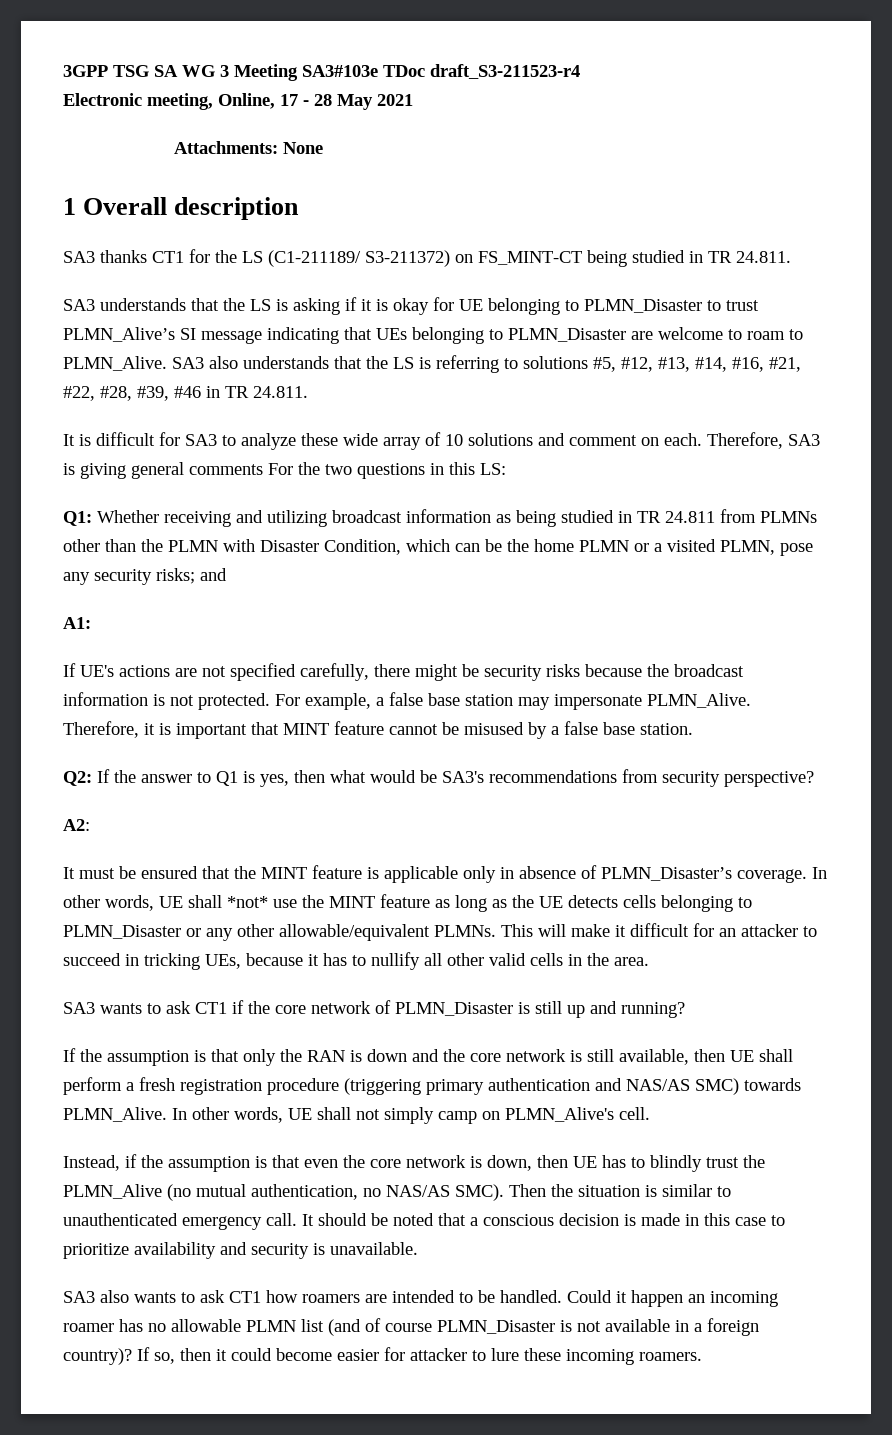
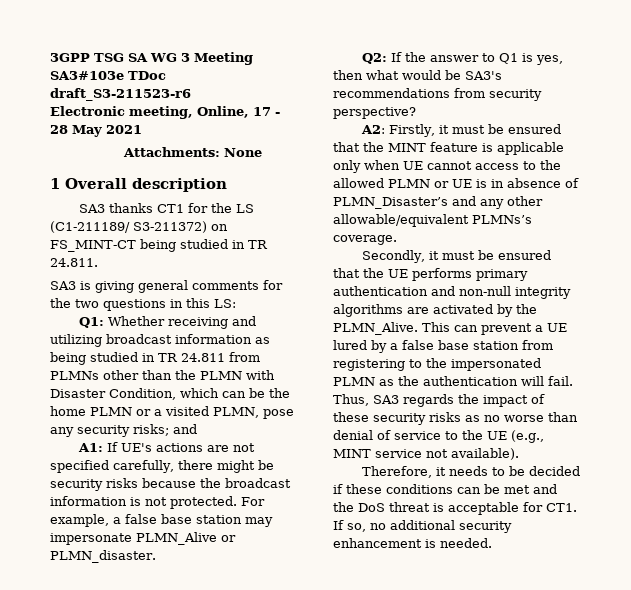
[430,64,580,79] draft_S3-211523-r4 -> [50,88,191,101] draft_S3-211523-r6
[100,297,759,315] [63,327,803,344] [63,355,801,373] [63,386,308,401] [63,432,820,450] understands that the LS is asking if it is okay for UE belonging to PLMN_Disaster to trust PLMN_Alive’s SI message indicating that UEs belonging to PLMN_Disaster are welcome to roam to PLMN_Alive. SA3 also understands that the LS is referring to solutions #5, #12, #13, #14, #16, #21, #22, #28, #39, #46 in TR 24.811. // It is difficult for SA3 to analyze these wide array of 10 solutions and comment on each. Therefore, SA3 -> (76, 285) none
[268,463,293,475] For -> [263,280,283,290] for
(91, 623) // -> (104, 447) none
[647,693,751,708] [63,721,693,739] PLMN_Alive. Therefore, it is important that MINT feature cannot be misused by a false base station. -> [136,532,236,545] [50,550,156,563] PLMN_Alive or PLMN_disaster.
[63,867,75,879] // It -> [389,124,450,137] Firstly, it
[500,865,827,883] [63,894,752,912] [63,923,817,941] [63,952,649,970] [63,1000,685,1018] [63,1048,793,1066] [63,1077,801,1095] [63,1107,650,1124] [63,1154,765,1172] [63,1184,731,1201] [63,1213,785,1230] [63,1242,418,1259] [63,1290,778,1307] [63,1318,759,1336] [63,1347,702,1365] in absence of PLMN_Disaster’s coverage. In other words, UE shall *not* use the MINT feature as long as the UE detects cells belonging to PLMN_Disaster or any other allowable/equivalent PLMNs. This will make it difficult for an attacker to succeed in tricking UEs, because it has to nullify all other valid cells in the area. // SA3 wants to ask CT1 if the core network of PLMN_Disaster is still up and running? // If the assumption is that only the RAN is down and the core network is still available, then UE shall perform a fresh registration procedure (triggering primary authentication and NAS/AS SMC) towards PLMN_Alive. In other words, UE shall not simply camp on PLMN_Alive's cell. // Instead, if the assumption is that even the core network is down, then UE has to blindly trust the PLMN_Alive (no mutual authentication, no NAS/AS SMC). Then the situation is similar to unauthenticated emergency call. It should be noted that a conscious decision is made in this case to prioritize availability and security is unavailable. // SA3 also wants to ask CT1 how roamers are intended to be handled. Could it happen an incoming roamer has no allowable PLMN list (and of course PLMN_Disaster is not available in a foreign country)? If so, then it could become easier for attacker to lure these incoming roamers. -> [364,160,561,170] [333,178,579,188] [333,196,543,209] [333,214,532,227] [333,235,397,245] [362,250,552,263] [333,268,528,281] [333,286,571,299] [333,304,537,317] [333,322,567,335] [333,340,553,353] [333,358,541,371] [333,376,573,386] [333,394,545,407] [333,412,578,425] [333,430,544,443] [333,448,519,460] [362,466,581,478] [333,484,557,494] [333,502,577,515] [333,520,512,533] [333,538,492,548] when UE cannot access to the allowed PLMN or UE is in absence of PLMN_Disaster’s and any other allowable/equivalent PLMNs’s coverage. // Secondly, it must be ensured that the UE performs primary authentication and non-null integrity algorithms are activated by the PLMN_Alive. This can prevent a UE lured by a false base station from registering to the impersonated PLMN as the authentication will fail. Thus, SA3 regards the impact of these security risks as no worse than denial of service to the UE (e.g., MINT service not available). // Therefore, it needs to be decided if these conditions can be met and the DoS threat is acceptable for CT1. If so, no additional security enhancement is needed.

